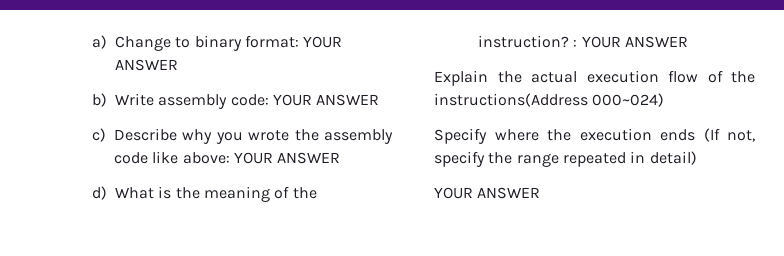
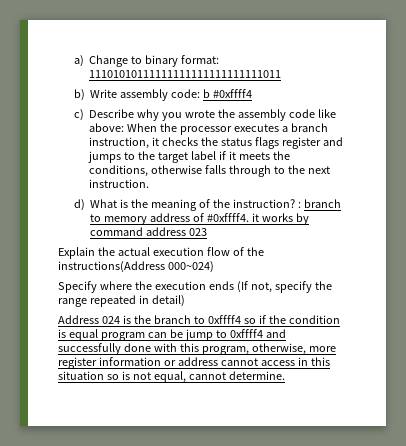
[303,36,343,48] [115,59,179,71] YOUR ANSWER -> [89,70,282,78] 11101010111111111111111111111011
[273,94,380,106] YOUR ANSWER -> [203,89,252,98] b #0xffff4
[234,152,341,164] YOUR ANSWER -> [127,123,329,135] [89,137,344,149] [88,151,290,163] [89,165,331,177] [89,179,150,188] When the processor executes a branch instruction, it checks the status flags register and jumps to the target label if it meets the conditions, otherwise falls through to the next instruction.
[581,36,689,48] YOUR ANSWER -> [303,199,341,208] [90,213,309,225] [90,227,208,236] branch to memory address of #0xffff4. it works by command address 023
[434,187,541,199] YOUR ANSWER -> [58,315,340,324] [58,329,286,341] [58,343,336,355] [58,357,330,369] [58,371,285,383] Address 024 is the branch to 0xffff4 so if the condition is equal program can be jump to 0xffff4 and successfully done with this program, otherwise, more register information or address cannot access in this situation so is not equal, cannot determine.

